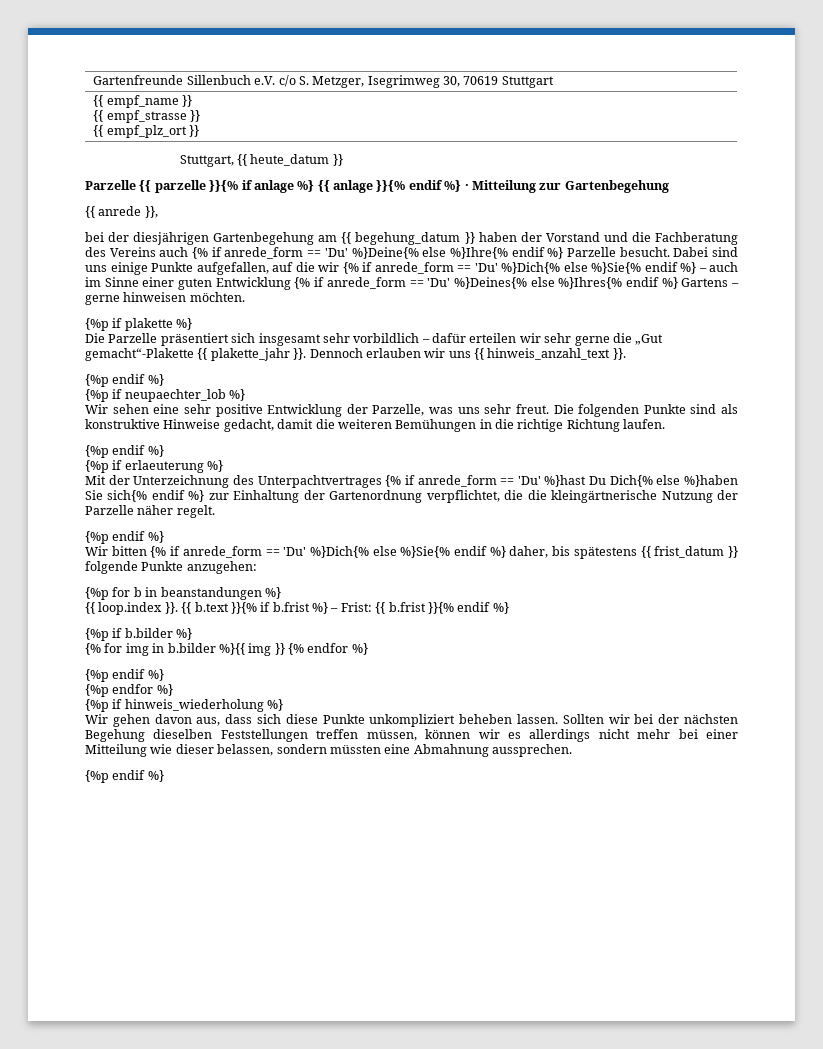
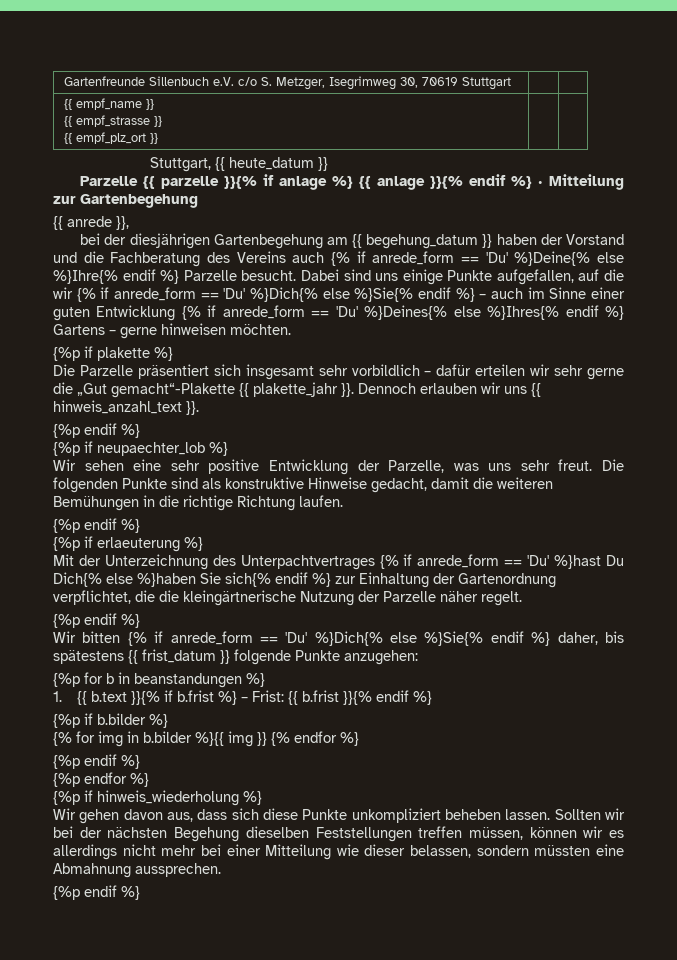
[85,602,178,615] {{ loop.index }}. -> [53,691,62,702] 1.

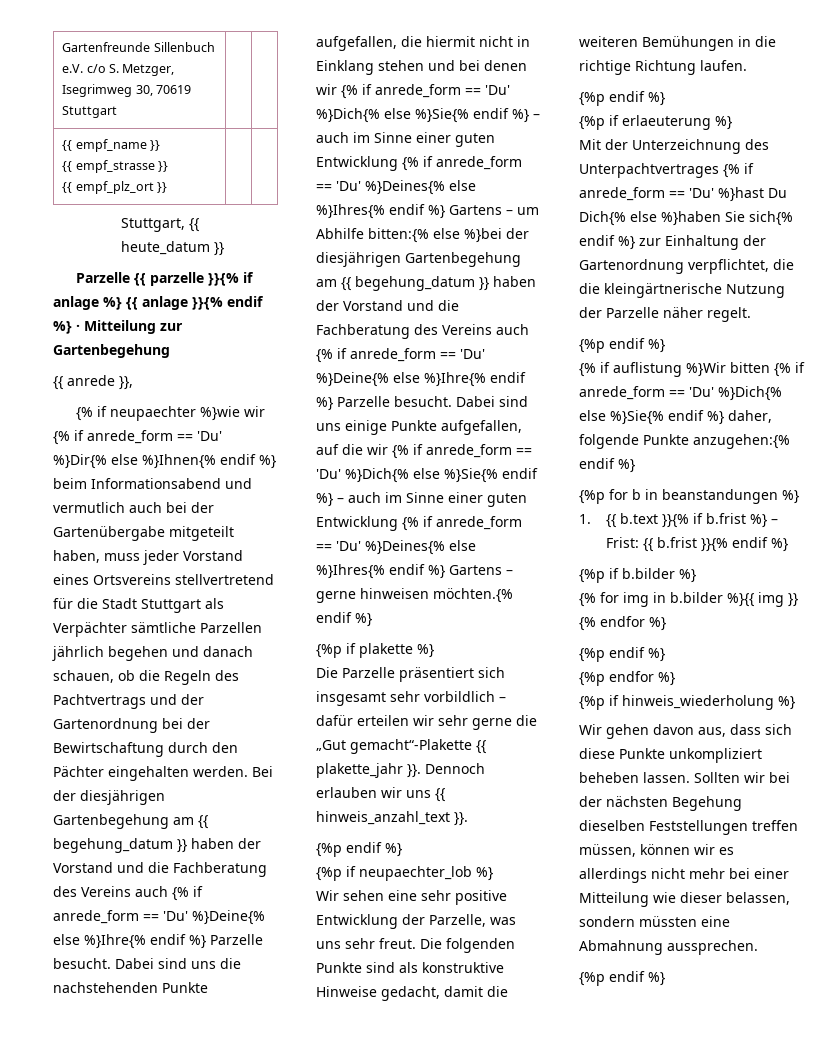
[80,233,101,245] bei -> [75,406,265,421] [53,430,222,445] [53,454,276,469] [53,478,252,489] [53,502,214,513] [53,526,234,541] [53,550,243,565] [53,574,274,585] [53,598,224,613] [53,622,262,637] [52,646,253,661] [53,670,239,685] [53,694,204,709] [53,718,210,733] [53,742,238,757] [53,766,273,781] [53,790,165,805] [53,814,208,829] [53,838,261,853] [53,862,267,877] [53,886,203,901] [53,910,265,925] [53,934,263,949] [53,958,241,969] [53,982,208,993] [316,36,530,51] [316,60,527,75] [316,84,510,99] [316,108,540,123] [316,132,495,147] [316,156,522,171] [316,180,476,195] [316,204,539,219] [316,228,502,243] {% if neupaechter %}wie wir {% if anrede_form == 'Du' %}Dir{% else %}Ihnen{% endif %} beim Informationsabend und vermutlich auch bei der Gartenübergabe mitgeteilt haben, muss jeder Vorstand eines Ortsvereins stellvertretend für die Stadt Stuttgart als Verpächter sämtliche Parzellen jährlich begehen und danach schauen, ob die Regeln des Pachtvertrags und der Gartenordnung bei der Bewirtschaftung durch den Pächter eingehalten werden. Bei der diesjährigen Gartenbegehung am {{ begehung_datum }} haben der Vorstand und die Fachberatung des Vereins auch {% if anrede_form == 'Du' %}Deine{% else %}Ihre{% endif %} Parzelle besucht. Dabei sind uns die nachstehenden Punkte aufgefallen, die hiermit nicht in Einklang stehen und bei denen wir {% if anrede_form == 'Du' %}Dich{% else %}Sie{% endif %} – auch im Sinne einer guten Entwicklung {% if anrede_form == 'Du' %}Deines{% else %}Ihres{% endif %} Gartens – um Abhilfe bitten:{% else %}bei
[230,324,291,335] möchten. -> [433,588,513,603] [316,612,372,627] möchten.{% endif %}
[53,631,76,643] Wir -> [579,362,726,377] {% if auflistung %}Wir
[604,631,624,643] [53,649,418,665] bis spätestens {{ frist_datum }} folgende Punkte anzugehen: -> [579,434,790,449] [579,458,635,473] folgende Punkte anzugehen:{% endif %}

